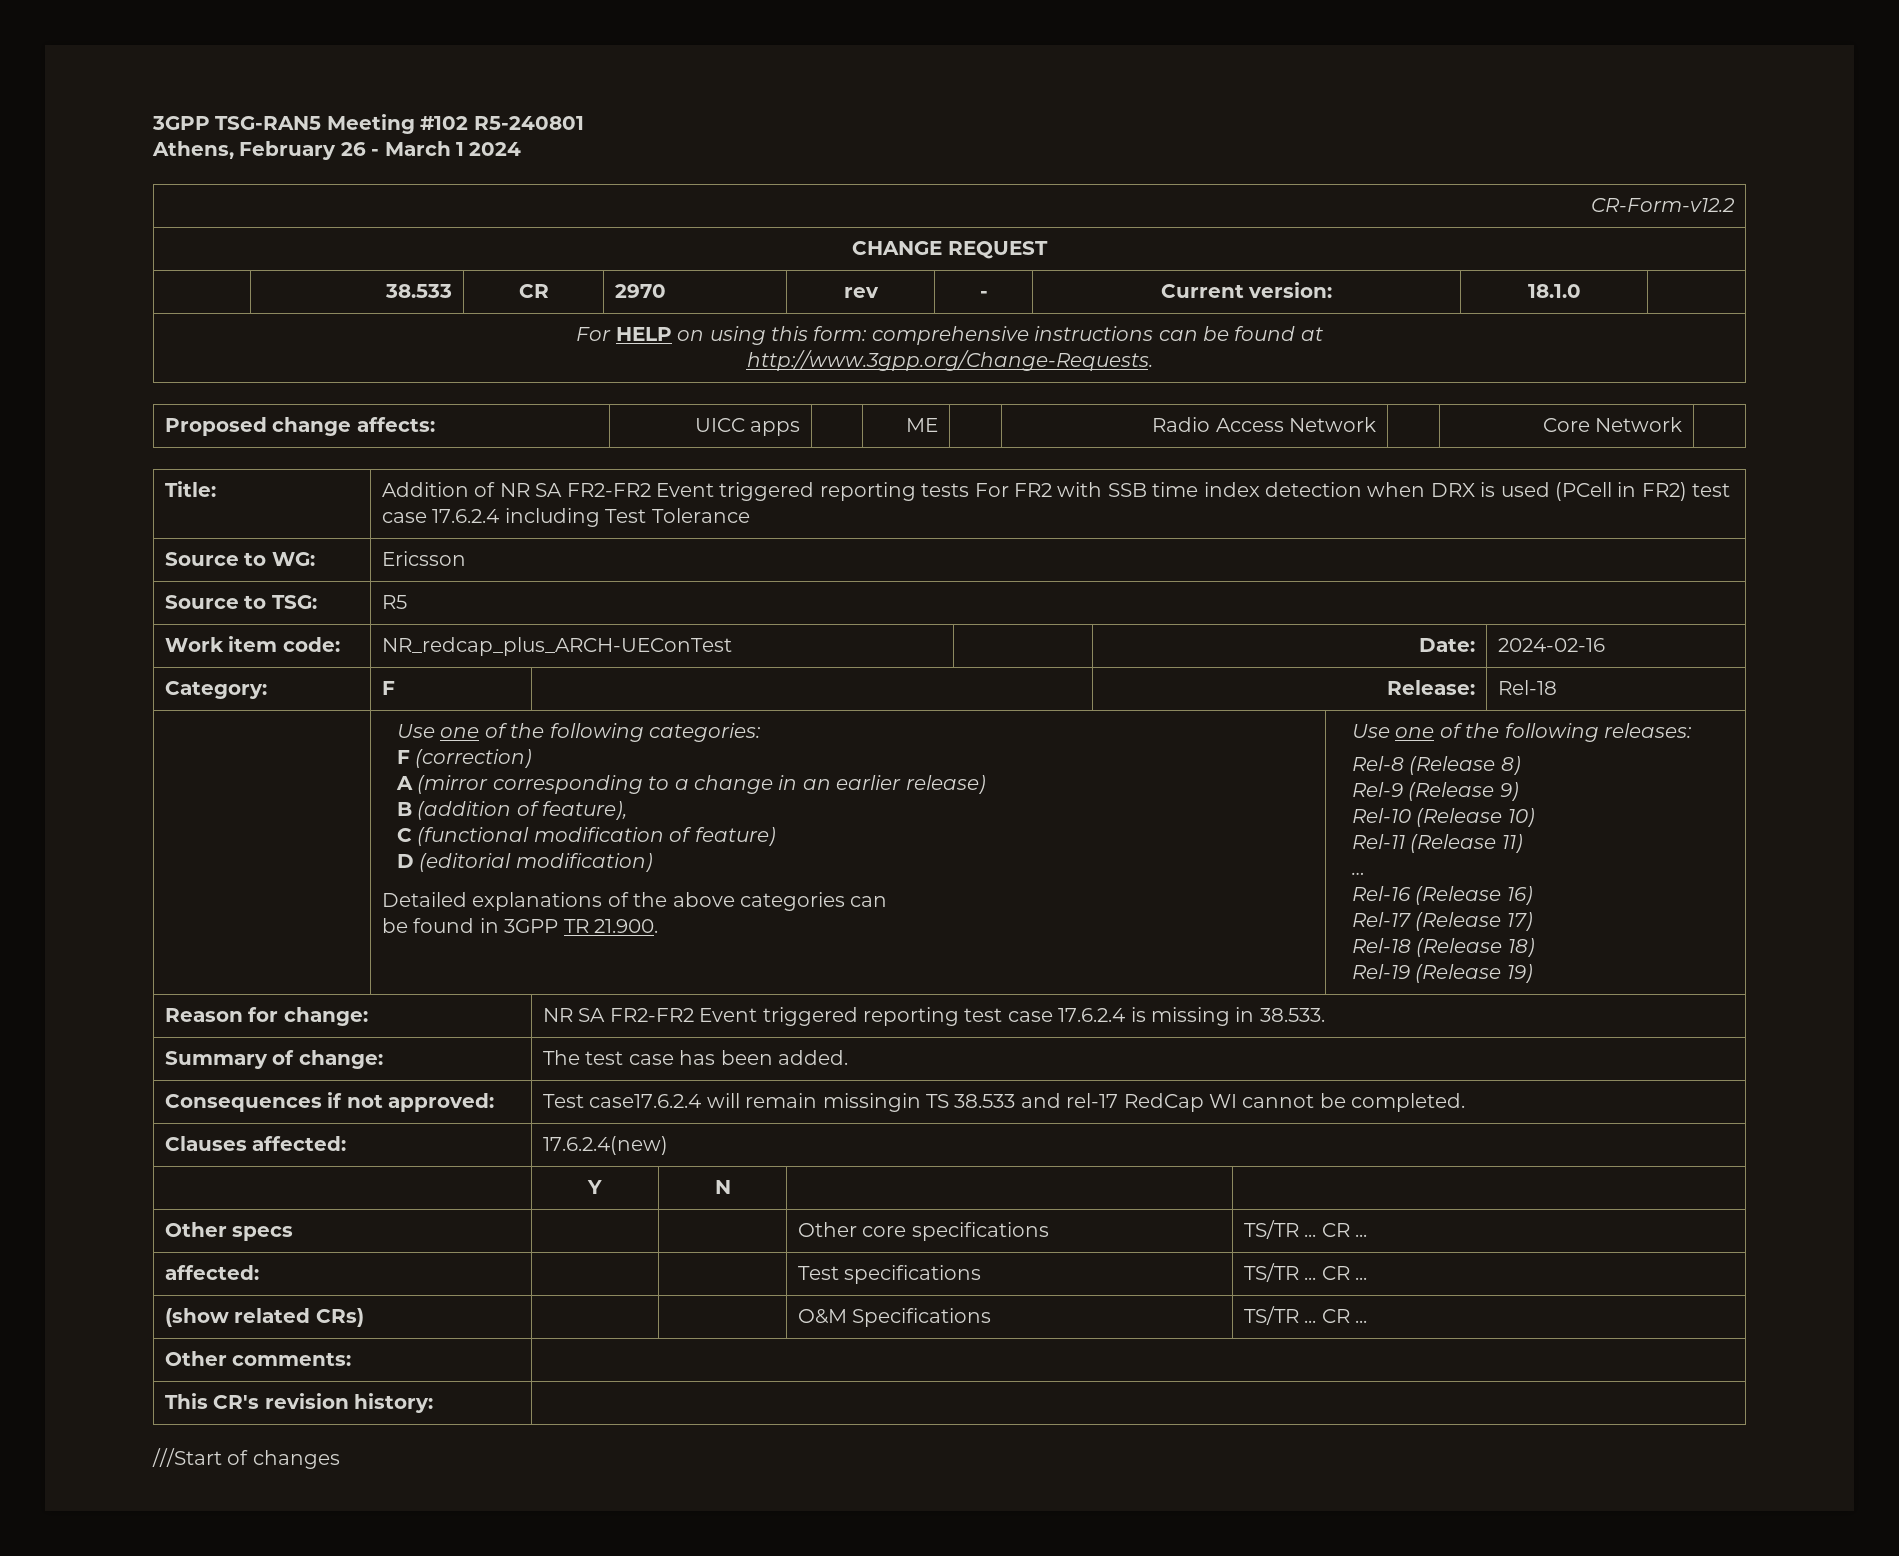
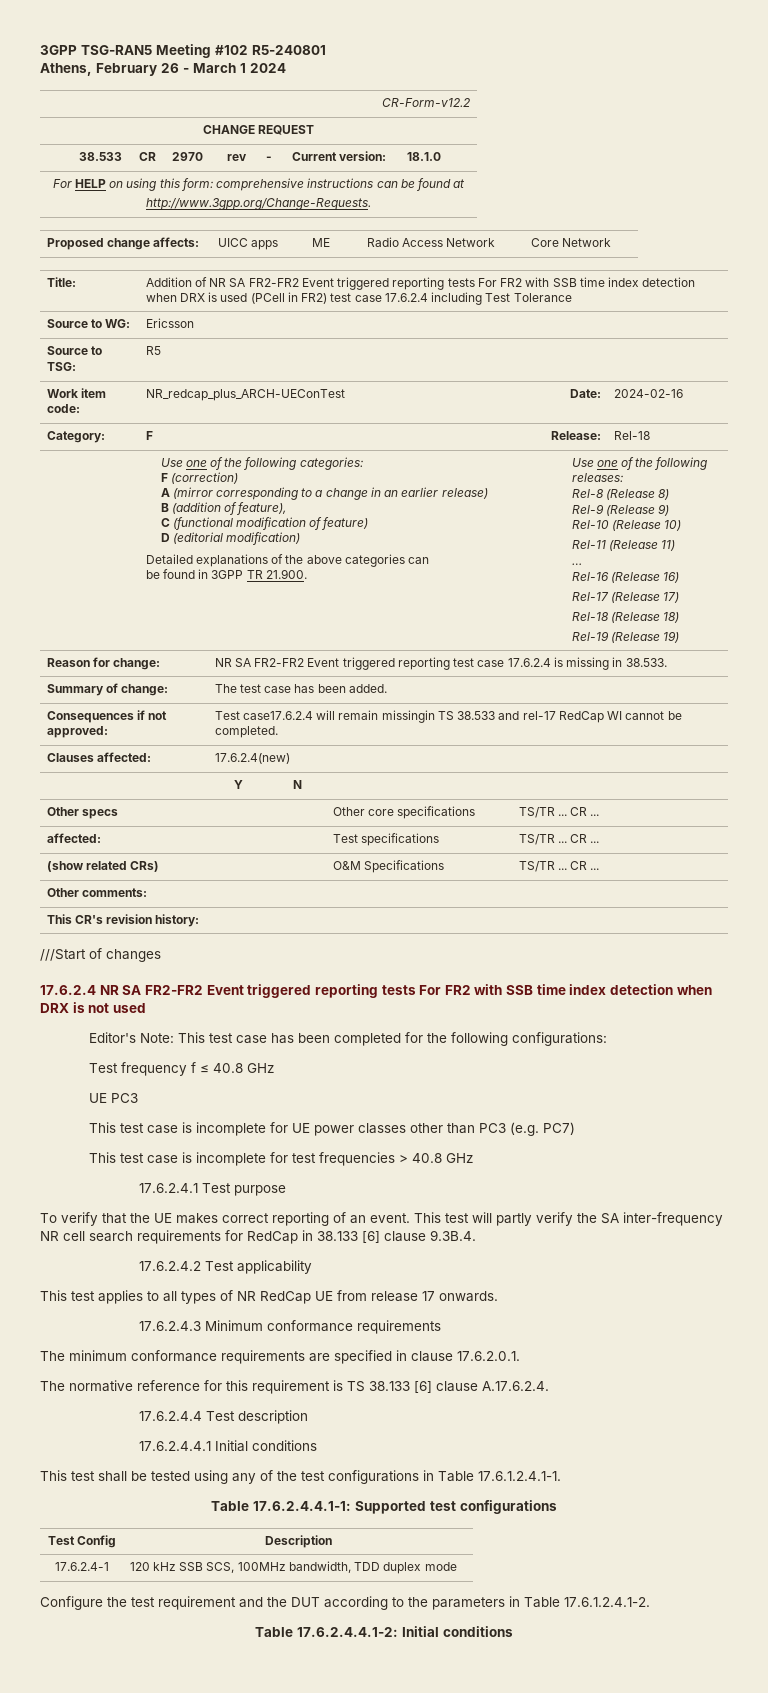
(340, 1459) none -> [40,984,712,998] [40,1002,146,1013] [89,1032,608,1046] [89,1062,275,1076] [89,1093,139,1103] [89,1122,576,1136] [89,1152,474,1166] [138,1183,286,1196] [40,1212,723,1226] [40,1230,476,1244] [138,1260,312,1274] [40,1290,498,1304] [138,1320,441,1334] [40,1350,520,1364] [40,1380,549,1394] [138,1410,308,1424] [138,1440,317,1452] [40,1470,561,1484] [211,1500,557,1514] [47,1535,117,1548] [264,1535,332,1548] [55,1562,109,1571] [129,1561,457,1574] [40,1596,650,1610] [255,1626,513,1637] // 17.6.2.4 NR SA FR2-FR2 Event triggered reporting tests For FR2 with SSB time index detection when DRX is not used // Editor's Note: This test case has been completed for the following configurations: // Test frequency f ≤ 40.8 GHz // UE PC3 // This test case is incomplete for UE power classes other than PC3 (e.g. PC7) // This test case is incomplete for test frequencies > 40.8 GHz // 17.6.2.4.1 Test purpose // To verify that the UE makes correct reporting of an event. This test will partly verify the SA inter-frequency NR cell search requirements for RedCap in 38.133 [6] clause 9.3B.4. // 17.6.2.4.2 Test applicability // This test applies to all types of NR RedCap UE from release 17 onwards. // 17.6.2.4.3 Minimum conformance requirements // The minimum conformance requirements are specified in clause 17.6.2.0.1. // The normative reference for this requirement is TS 38.133 [6] clause A.17.6.2.4. // 17.6.2.4.4 Test description // 17.6.2.4.4.1 Initial conditions // This test shall be tested using any of the test configurations in Table 17.6.1.2.4.1-1. // Table 17.6.2.4.4.1-1: Supported test configurations // Test Config | Description // 17.6.2.4-1 | 120 kHz SSB SCS, 100MHz bandwidth, TDD duplex mode // Configure the test requirement and the DUT according to the parameters in Table 17.6.1.2.4.1-2. // Table 17.6.2.4.4.1-2: Initial conditions

